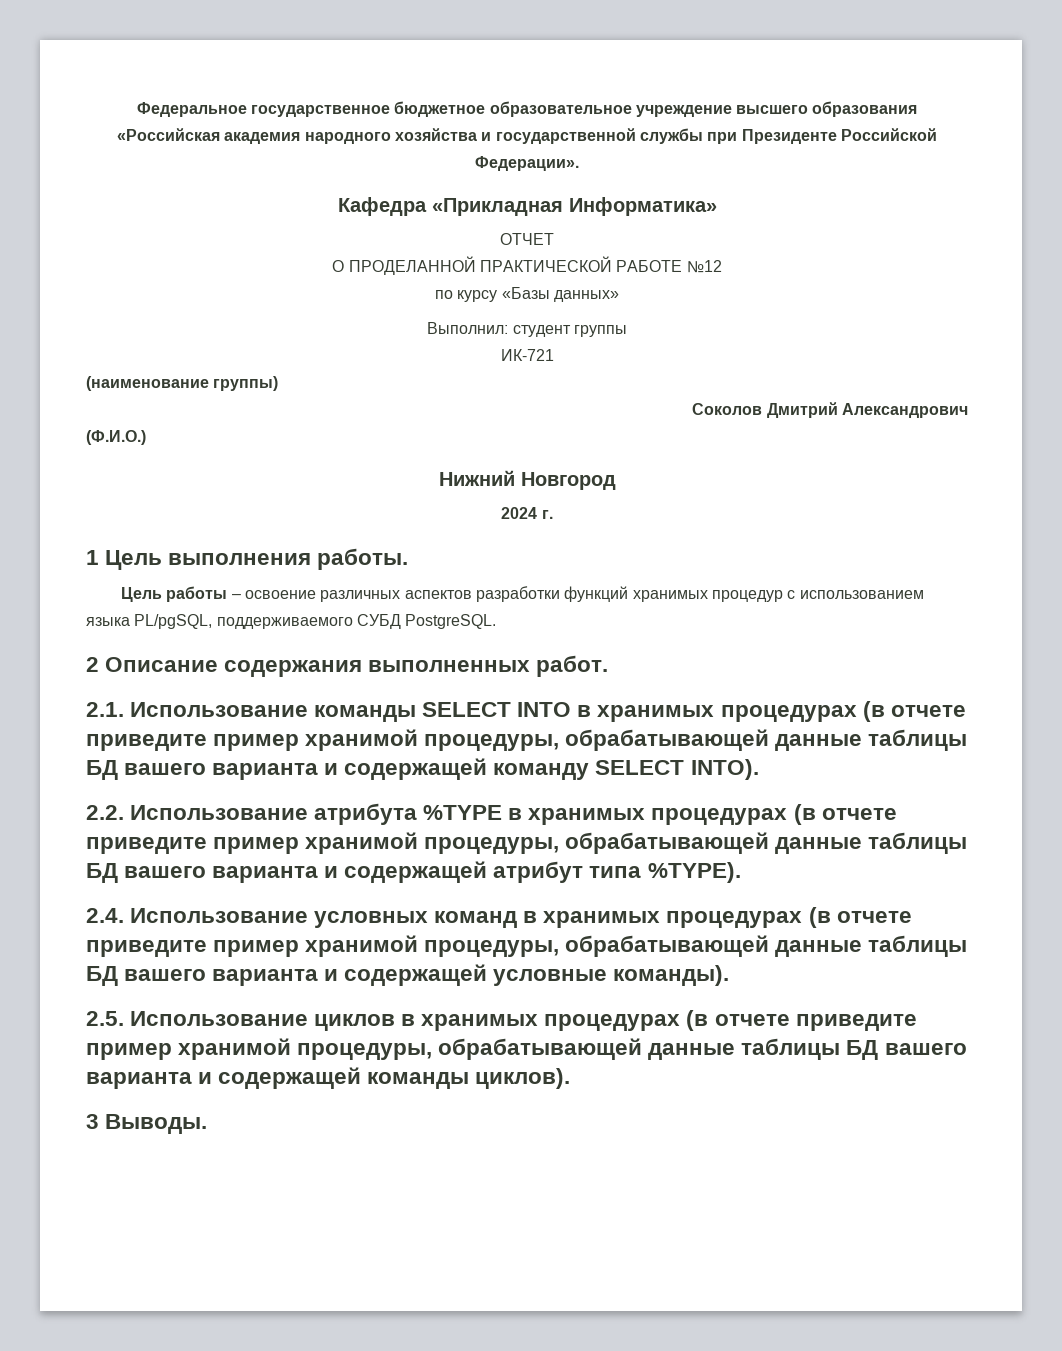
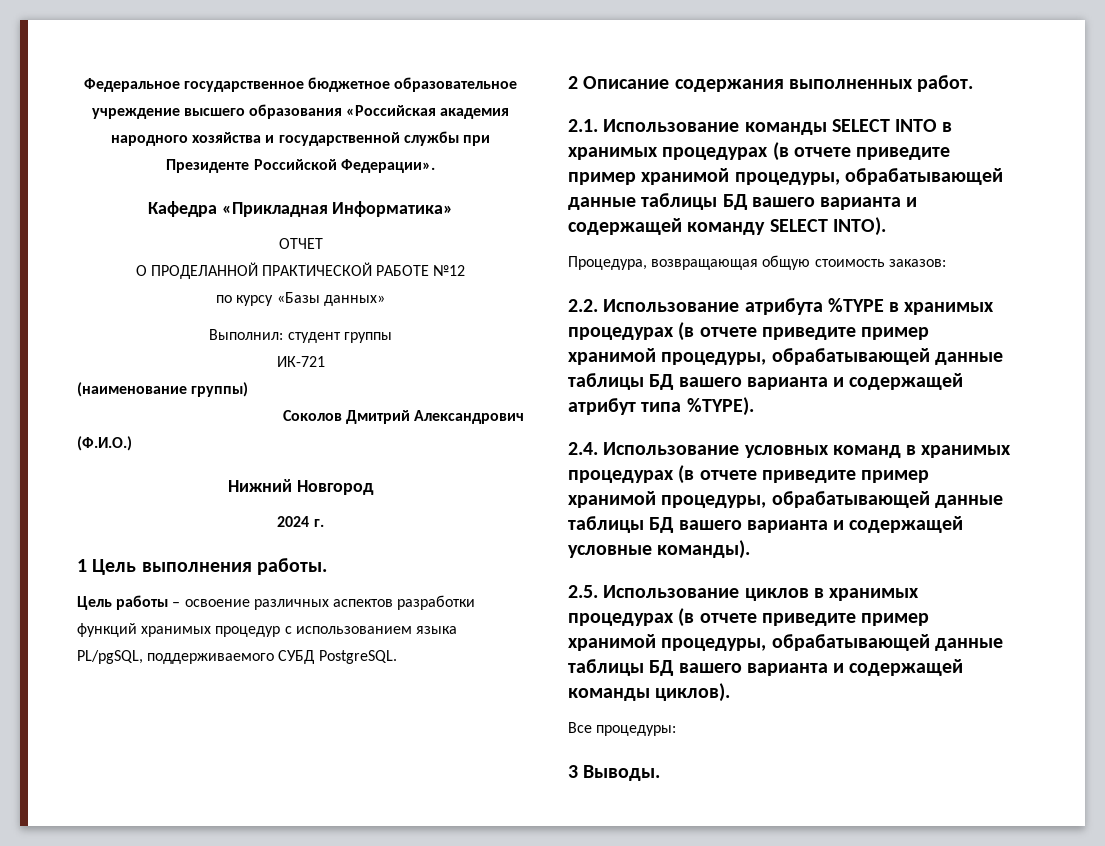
(759, 769) none -> [568,255,946,270] // Процедура, возвращающая общую стоимость заказов:
(571, 1078) none -> [568,722,677,736] // Все процедуры:

